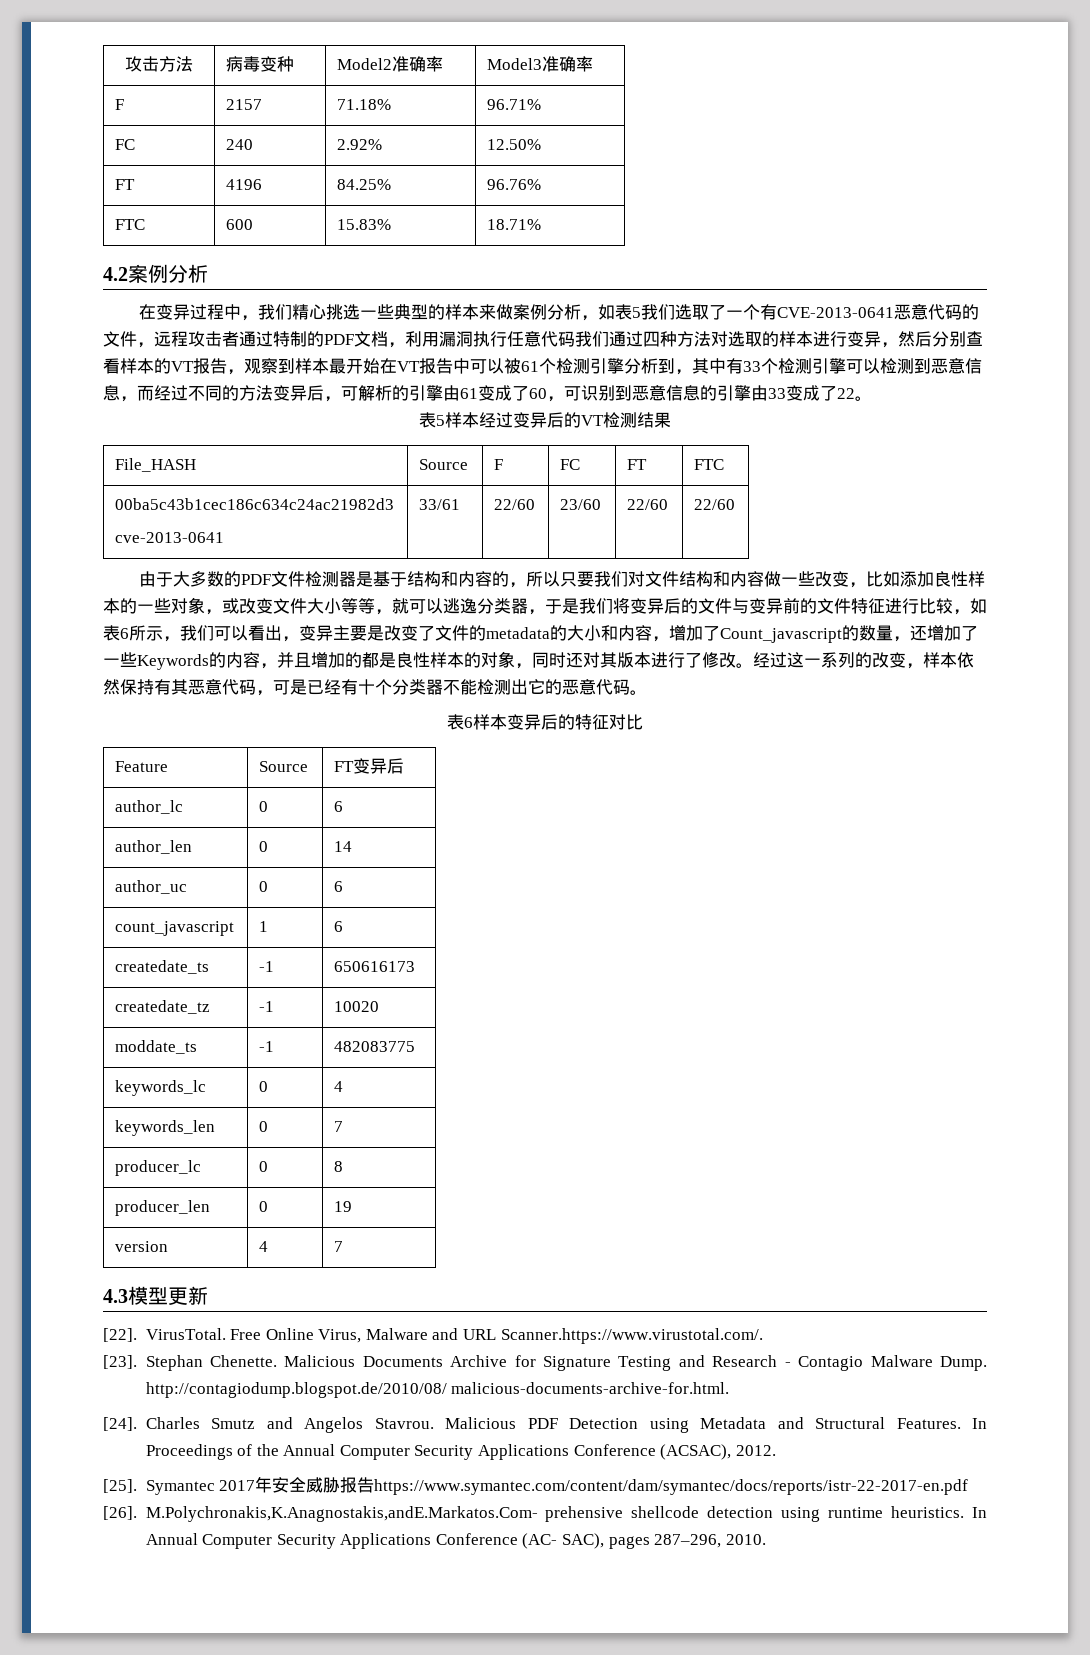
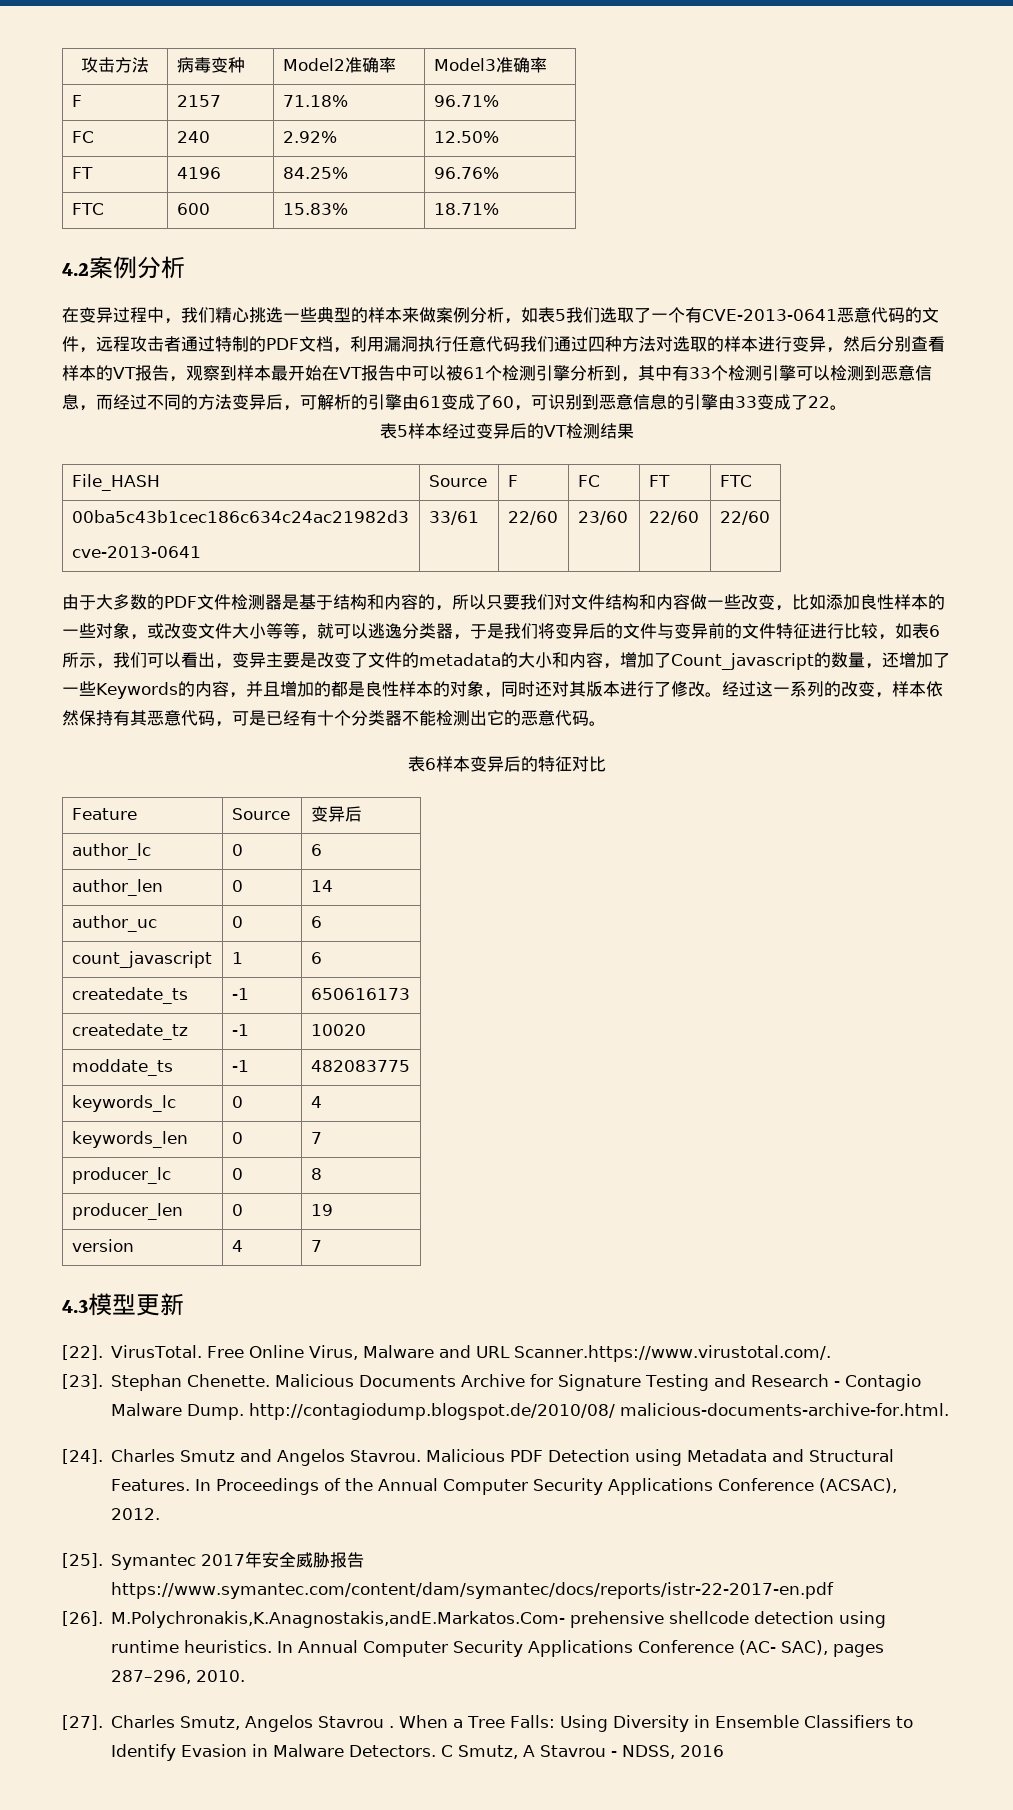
[334,761,355,772] FT -> (290, 814) none
(766, 1539) none -> [62,1715,914,1732] [111,1744,725,1761] // [27]. Charles Smutz, Angelos Stavrou . When a Tree Falls: Using Diversity in Ensemble Classifiers to Identify Evasion in Malware Detectors. C Smutz, A Stavrou - NDSS, 2016

